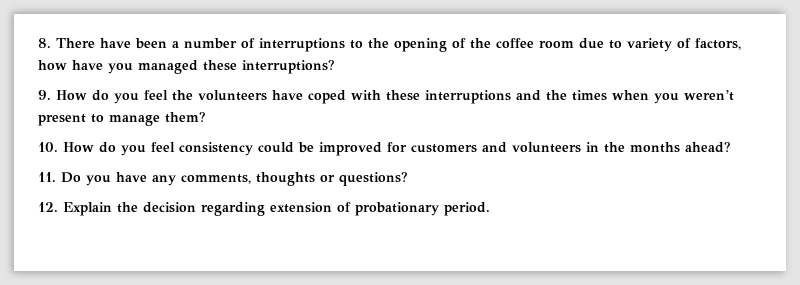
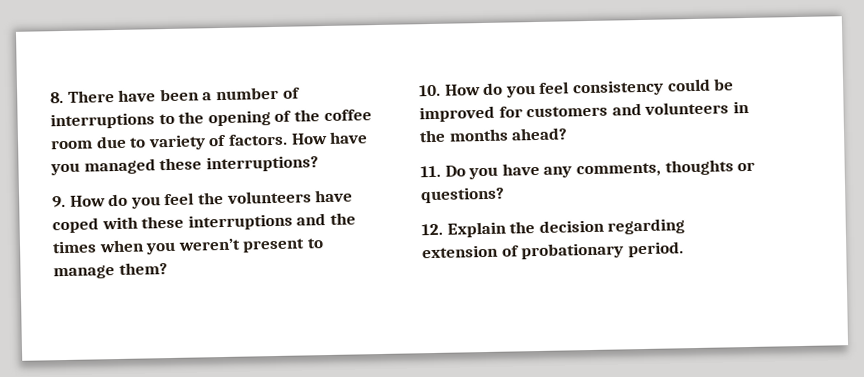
[695,38,741,50] [38,60,67,70] factors, how -> [227,132,328,146] factors. How

